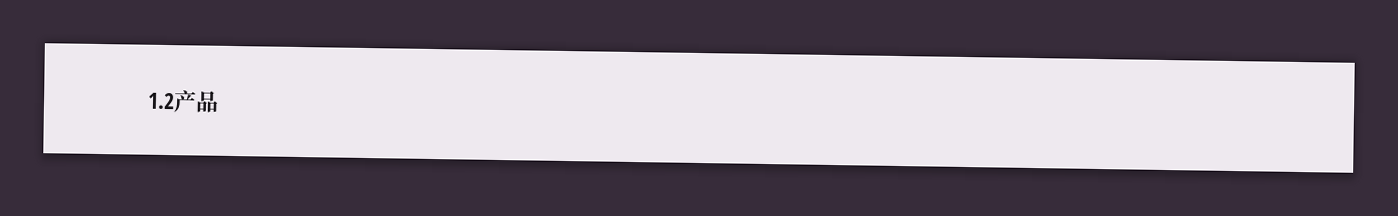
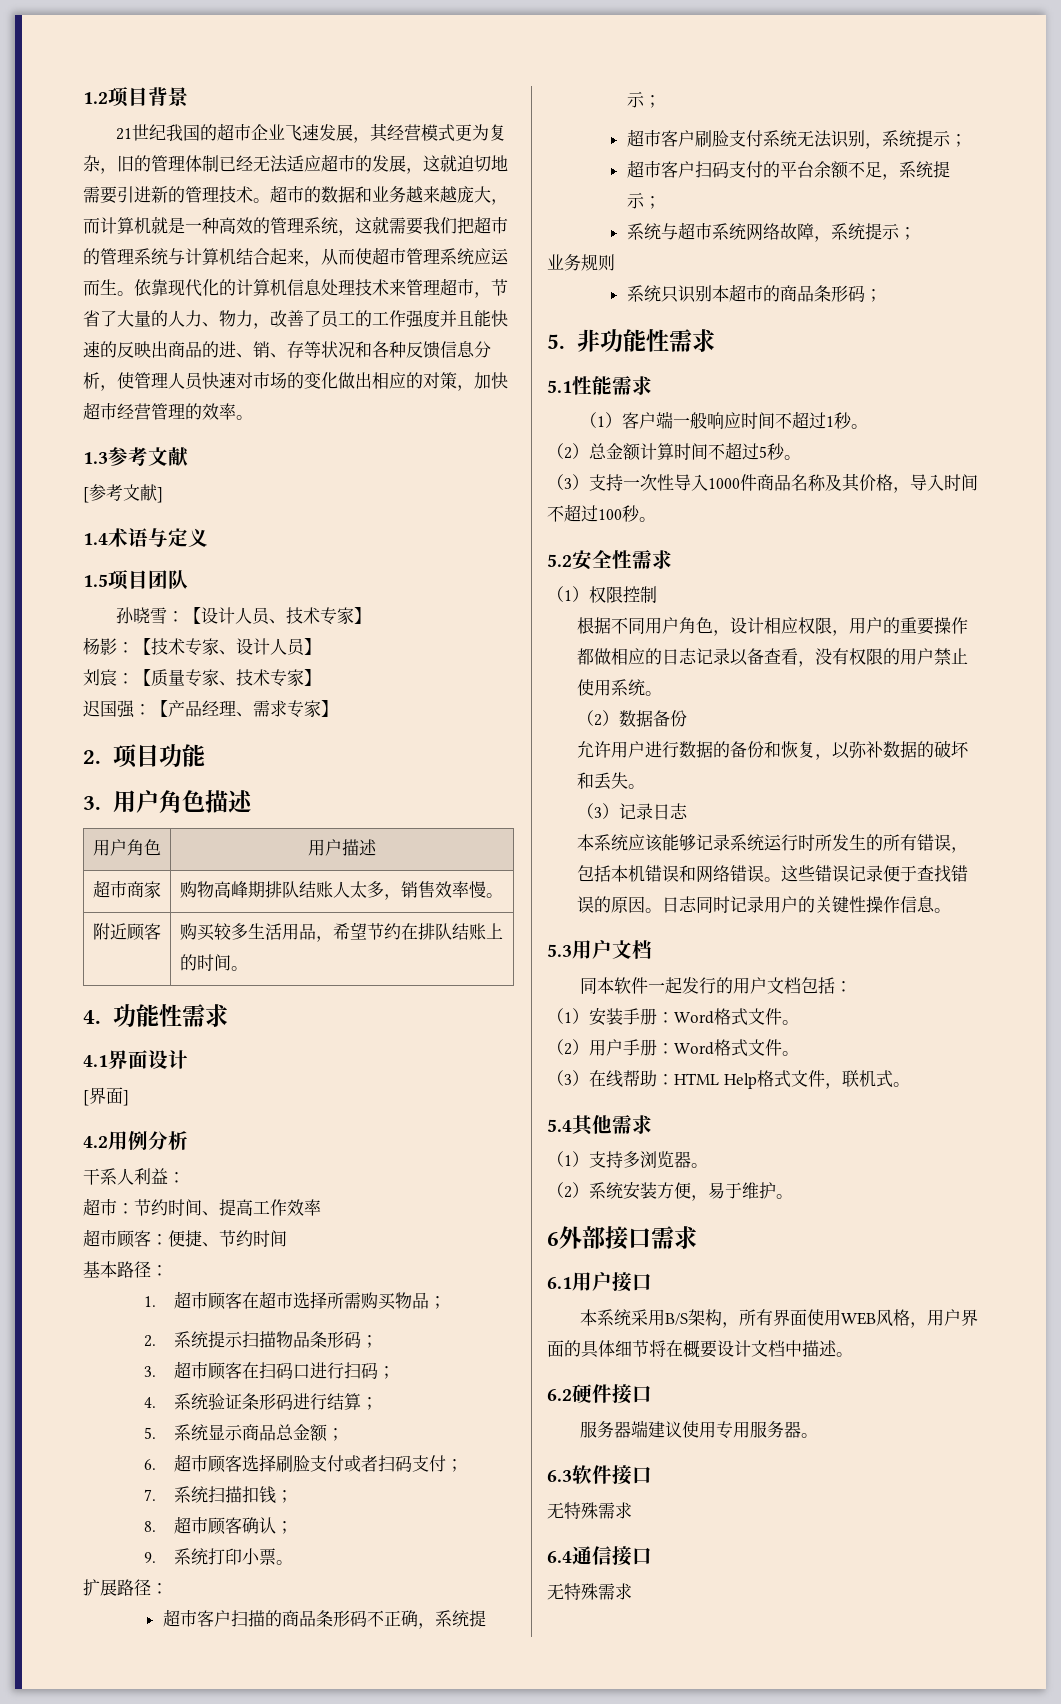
[173,90,219,113] 产品 -> [108,87,188,107] [115,123,506,143] [83,154,508,174] [83,185,508,205] [83,216,508,236] [83,247,509,267] [83,278,508,298] [83,310,508,329] [83,341,491,359] [83,372,508,391] [83,402,253,420] [83,447,189,466] [83,484,163,503] [83,528,208,547] [83,570,188,590] [115,607,371,625] [83,637,321,656] [83,669,321,687] [83,700,338,718] [83,744,206,768] [83,790,254,813] [93,839,161,856] [308,839,377,856] [93,880,161,899] [179,881,503,900] [93,923,161,941] [179,922,503,942] [179,954,248,971] [83,1004,229,1027] [83,1050,188,1069] [83,1087,129,1106] [83,1131,188,1150] [83,1168,185,1185] [83,1198,321,1216] [83,1229,287,1248] [83,1261,168,1278] [143,1291,447,1310] [143,1331,379,1348] [143,1361,396,1380] [143,1393,379,1410] [143,1424,345,1442] [143,1454,464,1473] [143,1486,294,1504] [143,1516,294,1535] [143,1548,294,1565] [83,1579,168,1596] [162,1609,486,1629] [626,91,661,108] [626,129,967,149] [626,160,950,180] [626,192,661,209] [626,222,916,242] [547,254,615,271] [626,284,882,303] [547,329,716,352] [547,375,652,395] [579,411,868,429] [547,442,801,461] [547,473,978,493] [547,504,656,522] [547,549,672,570] [547,586,657,603] [577,617,969,636] [577,648,969,667] [577,679,663,696] [577,710,688,727] [577,740,970,760] [577,772,646,790] [577,803,689,820] [577,834,969,853] [577,865,969,883] [577,896,952,913] [547,940,652,959] [579,977,852,994] [547,1008,799,1026] [547,1039,799,1057] [547,1070,910,1089] [547,1114,652,1136] [547,1151,708,1168] [547,1182,793,1201] [547,1226,697,1250] [547,1272,652,1292] [579,1309,978,1328] [547,1340,853,1358] [547,1384,652,1404] [579,1420,818,1439] [547,1465,652,1485] [547,1502,632,1520] [547,1546,652,1566] [547,1583,632,1601] 项目背景 // 21世纪我国的超市企业飞速发展，其经营模式更为复杂，旧的管理体制已经无法适应超市的发展，这就迫切地需要引进新的管理技术。超市的数据和业务越来越庞大，而计算机就是一种高效的管理系统，这就需要我们把超市的管理系统与计算机结合起来，从而使超市管理系统应运而生。依靠现代化的计算机信息处理技术来管理超市，节省了大量的人力、物力，改善了员工的工作强度并且能快速的反映出商品的进、销、存等状况和各种反馈信息分析，使管理人员快速对市场的变化做出相应的对策，加快超市经营管理的效率。 // 1.3参考文献 // [参考文献] // 1.4术语与定义 // 1.5项目团队 // 孙晓雪：【设计人员、技术专家】 // 杨影：【技术专家、设计人员】 // 刘宸：【质量专家、技术专家】 // 迟国强：【产品经理、需求专家】 // 2.项目功能 // 3.用户角色描述 // 用户角色 | 用户描述 // 超市商家 | 购物高峰期排队结账人太多，销售效率慢。 // 附近顾客 | 购买较多生活用品，希望节约在排队结账上的时间。 // 4.功能性需求 // 4.1界面设计 // [界面] // 4.2用例分析 // 干系人利益： // 超市：节约时间、提高工作效率 // 超市顾客：便捷、节约时间 // 基本路径： // 1.超市顾客在超市选择所需购买物品； // 2.系统提示扫描物品条形码； // 3.超市顾客在扫码口进行扫码； // 4.系统验证条形码进行结算； // 5.系统显示商品总金额； // 6.超市顾客选择刷脸支付或者扫码支付； // 7.系统扫描扣钱； // 8.超市顾客确认； // 9.系统打印小票。 // 扩展路径： // 超市客户扫描的商品条形码不正确，系统提示； // 超市客户刷脸支付系统无法识别，系统提示； // 超市客户扫码支付的平台余额不足，系统提示； // 系统与超市系统网络故障，系统提示； // 业务规则 // 系统只识别本超市的商品条形码； // 5.非功能性需求 // 5.1性能需求 // （1）客户端一般响应时间不超过1秒。 // （2）总金额计算时间不超过5秒。 // （3）支持一次性导入1000件商品名称及其价格，导入时间不超过100秒。 // 5.2安全性需求 // （1）权限控制 // 根据不同用户角色，设计相应权限，用户的重要操作都做相应的日志记录以备查看，没有权限的用户禁止使用系统。 // （2）数据备份 // 允许用户进行数据的备份和恢复，以弥补数据的破坏和丢失。 // （3）记录日志 // 本系统应该能够记录系统运行时所发生的所有错误，包括本机错误和网络错误。这些错误记录便于查找错误的原因。日志同时记录用户的关键性操作信息。 // 5.3用户文档 // 同本软件一起发行的用户文档包括： // （1）安装手册：Word格式文件。 // （2）用户手册：Word格式文件。 // （3）在线帮助：HTML Help格式文件，联机式。 // 5.4其他需求 // （1）支持多浏览器。 // （2）系统安装方便，易于维护。 // 6外部接口需求 // 6.1用户接口 // 本系统采用B/S架构，所有界面使用WEB风格，用户界面的具体细节将在概要设计文档中描述。 // 6.2硬件接口 // 服务器端建议使用专用服务器。 // 6.3软件接口 // 无特殊需求 // 6.4通信接口 // 无特殊需求

